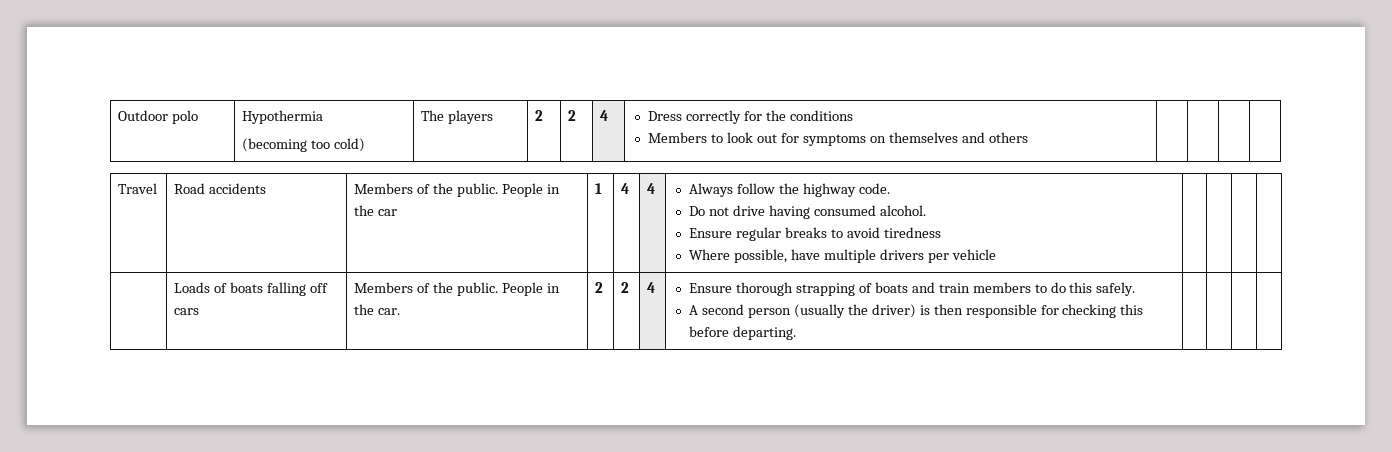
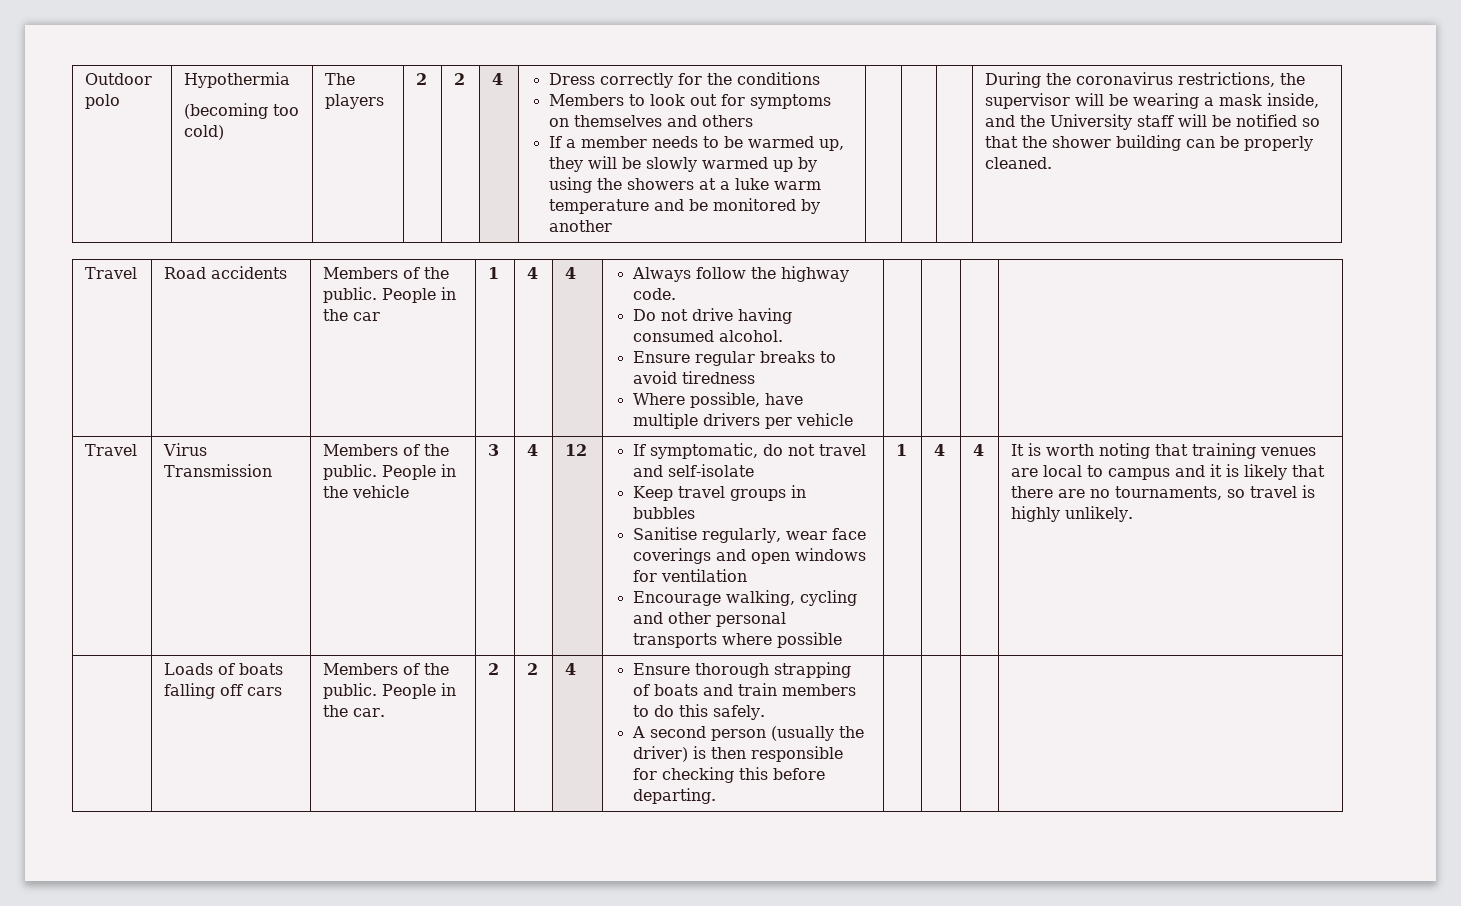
(1028, 137) | | | | -> [548,136,844,151] [548,156,817,172] [548,177,821,193] [548,198,820,214] [548,220,612,232] [985,72,1306,88] [985,93,1320,109] [985,114,1321,130] [985,135,1314,151] [985,157,1053,169] // If a member needs to be warmed up, they will be slowly warmed up by using the showers at a luke warm temperature and be monitored by another | | | | During the coronavirus restrictions, the supervisor will be wearing a mask inside, and the University staff will be notified so that the shower building can be properly cleaned.
(996, 254) none -> [85,444,138,456] [163,443,208,456] [164,464,273,477] [323,444,450,456] [323,464,457,480] [323,485,410,498] [488,444,500,456] [527,444,539,456] [565,444,588,456] [632,443,866,459] [632,464,754,477] [632,485,806,501] [632,507,695,519] [632,527,866,543] [632,548,866,564] [632,569,747,582] [632,590,857,606] [632,612,786,627] [632,632,842,648] [896,444,908,456] [934,444,946,456] [973,444,985,456] [1011,443,1317,459] [1011,464,1326,480] [1011,485,1316,500] [1011,506,1134,522] // Travel | Virus Transmission | Members of the public. People in the vehicle | 3 | 4 | 12 | If symptomatic, do not travel and self-isolate // Keep travel groups in bubbles // Sanitise regularly, wear face coverings and open windows for ventilation // Encourage walking, cycling and other personal transports where possible | 1 | 4 | 4 | It is worth noting that training venues are local to campus and it is likely that there are no tournaments, so travel is highly unlikely.

